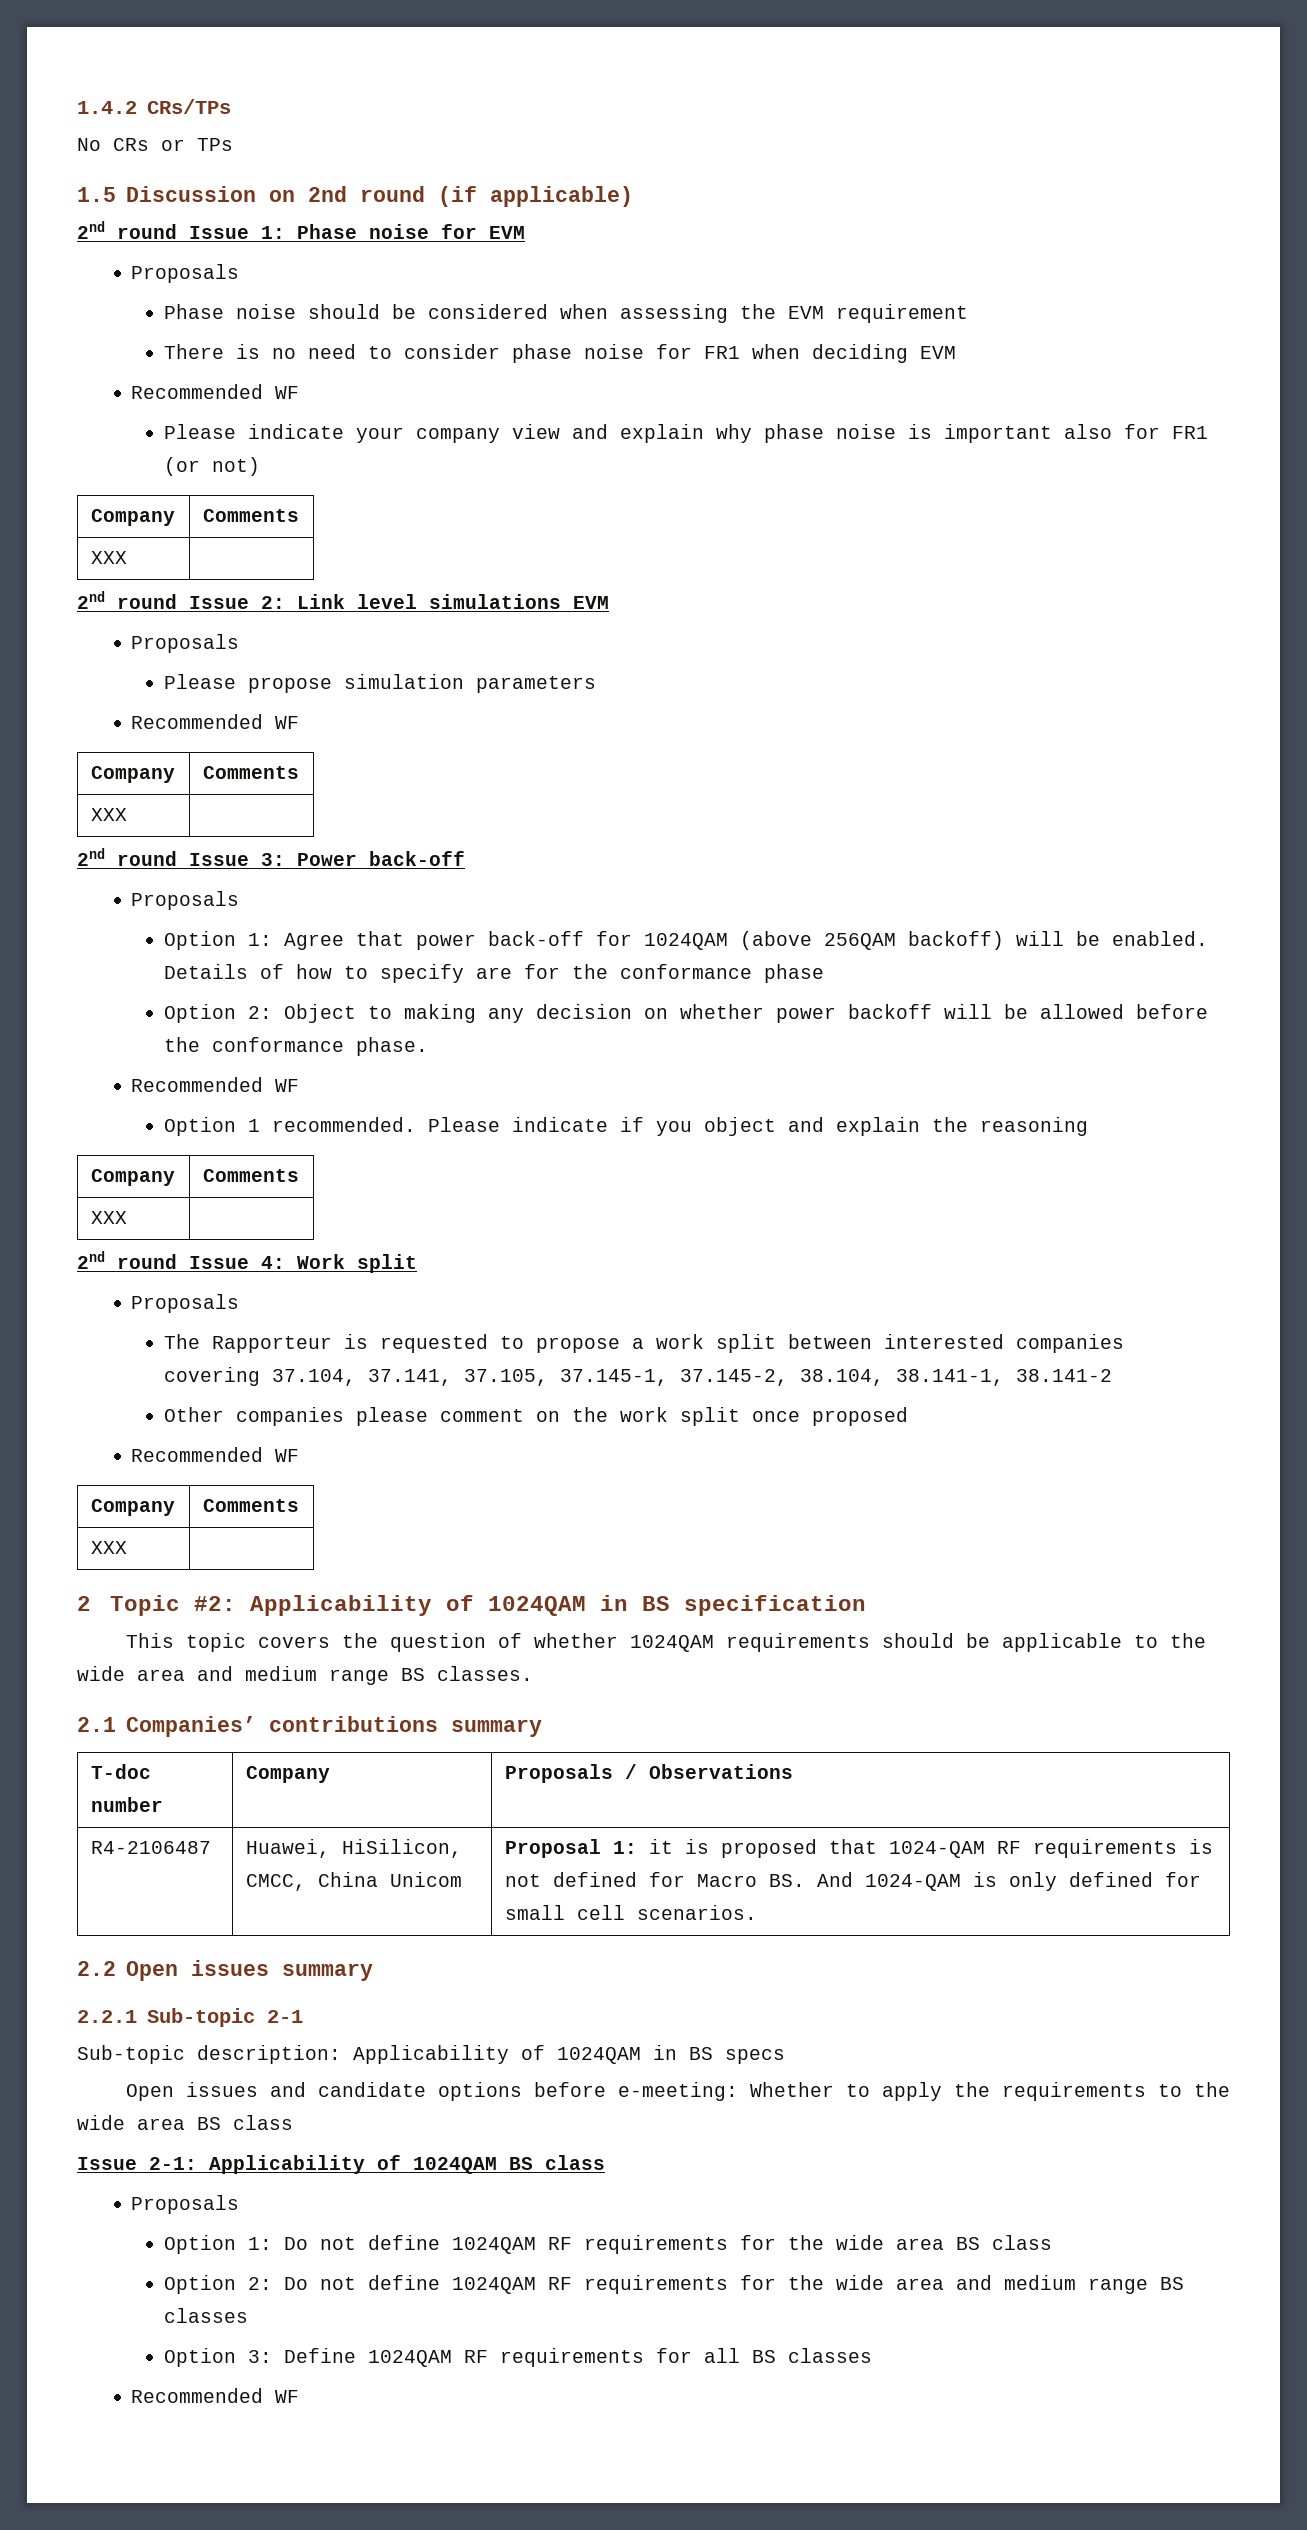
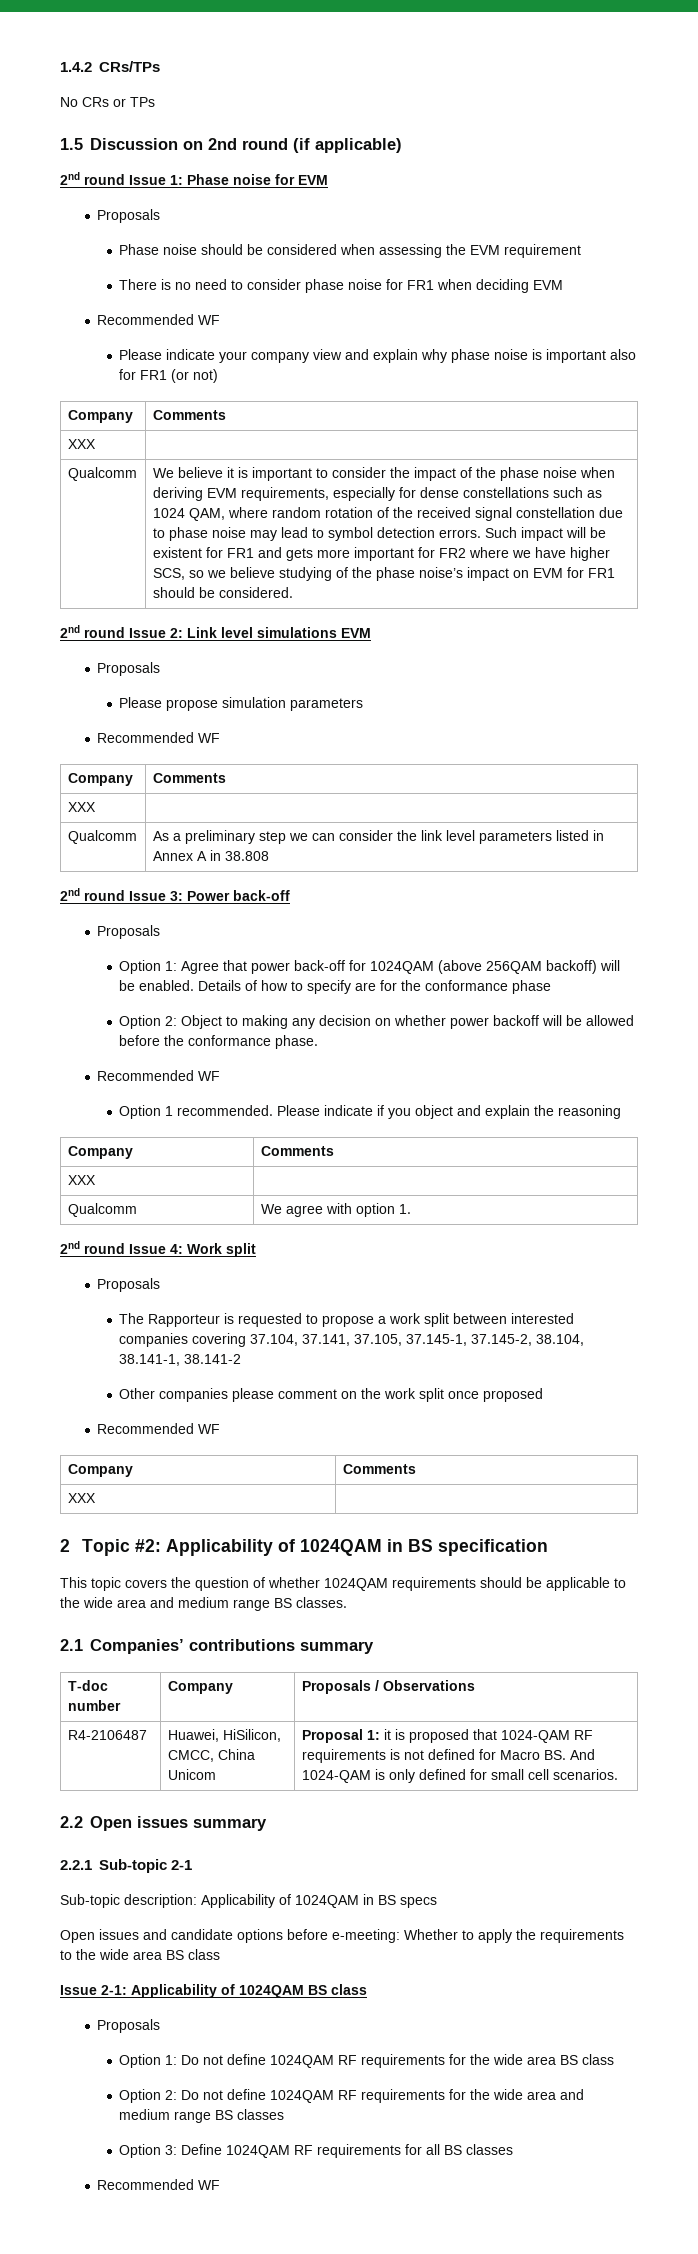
(127, 557) none -> [67,467,137,481] [152,467,615,481] [152,487,602,501] [152,507,623,521] [152,527,606,541] [152,547,610,561] [152,567,615,581] [152,587,293,598] // Qualcomm | We believe it is important to consider the impact of the phase noise when deriving EVM requirements, especially for dense constellations such as 1024 QAM, where random rotation of the received signal constellation due to phase noise may lead to symbol detection errors. Such impact will be existent for FR1 and gets more important for FR2 where we have higher SCS, so we believe studying of the phase noise’s impact on EVM for FR1 should be considered.
(127, 814) none -> [67,830,137,844] [152,830,604,844] [152,850,269,861] // Qualcomm | As a preliminary step we can consider the link level parameters listed in Annex A in 38.808
(127, 1217) none -> [67,1203,137,1217] [260,1203,411,1217] // Qualcomm | We agree with option 1.

